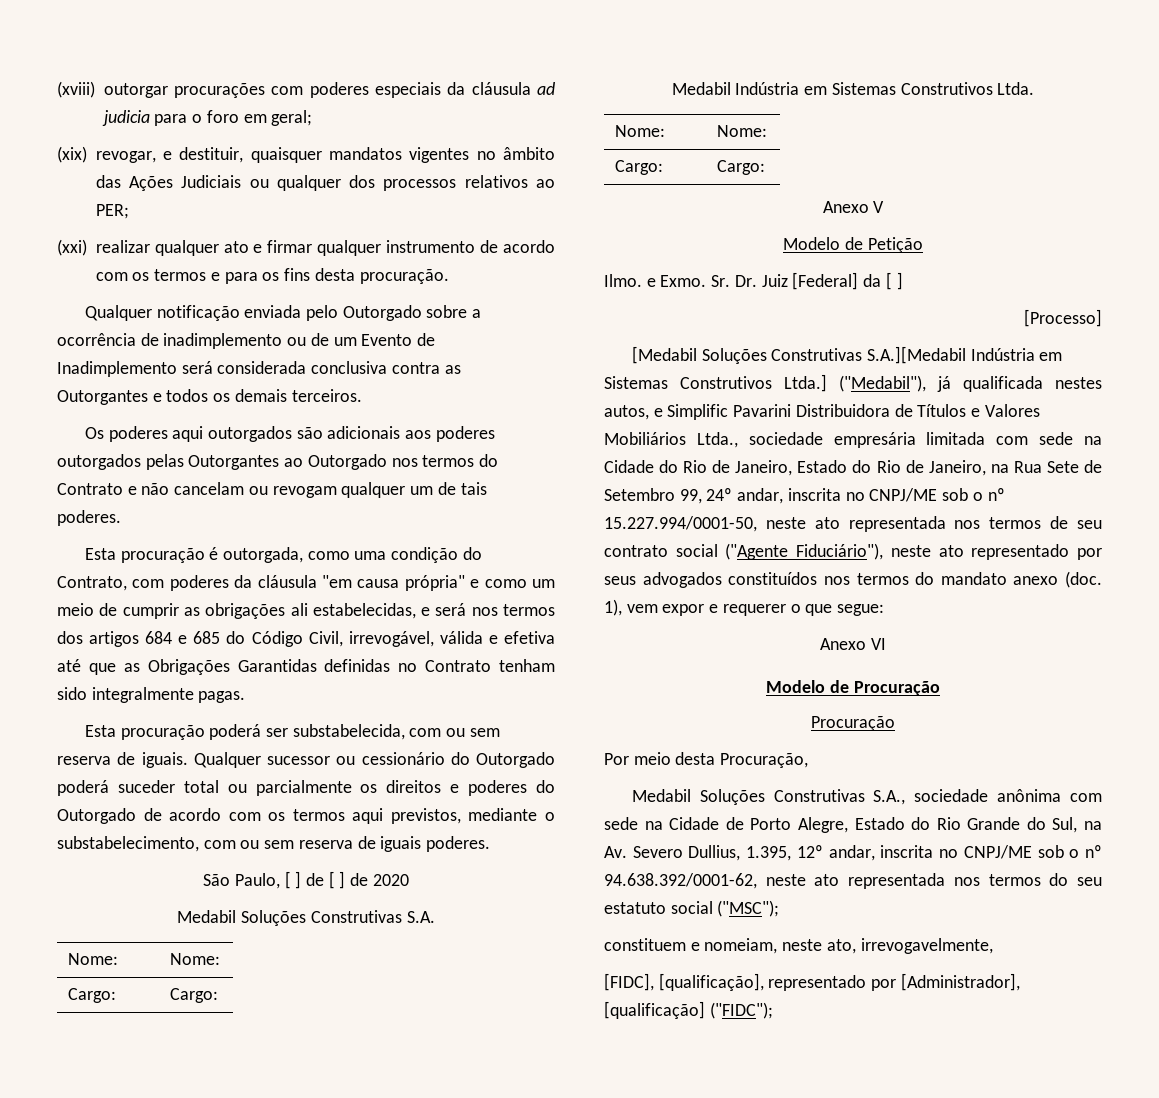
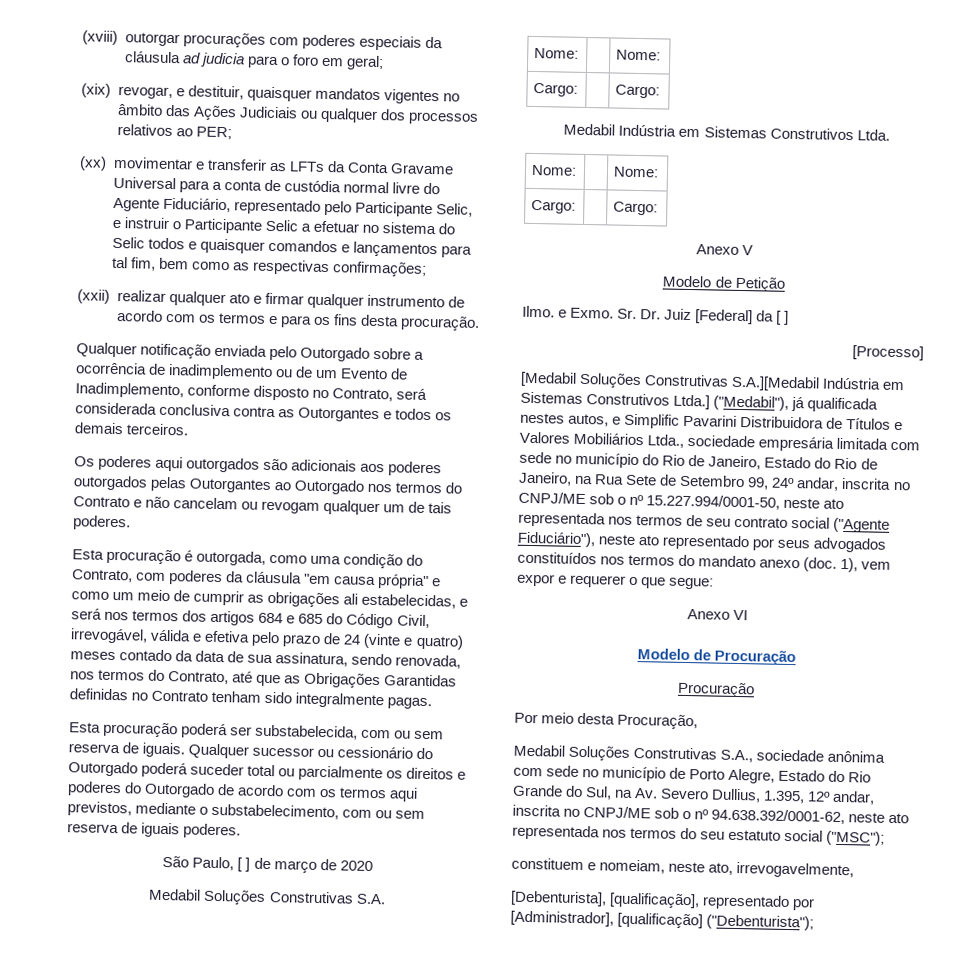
[57,239,87,256] (xxi) -> [79,156,454,175] [112,176,440,195] [112,197,473,218] [111,217,455,235] [111,236,472,258] [111,256,427,277] [77,289,110,304] (xx) movimentar e transferir as LFTs da Conta Gravame Universal para a conta de custódia normal livre do Agente Fiduciário, representado pelo Participante Selic, e instruir o Participante Selic a efetuar no sistema do Selic todos e quaisquer comandos e lançamentos para tal fim, bem como as respectivas confirmações; // (xxii)
[57,361,177,377] Inadimplemento -> [75,382,394,402] Inadimplemento, conforme disposto no Contrato,
(555, 637) none -> [251,631,464,650] [70,649,462,669] [70,669,230,685] pelo prazo de 24 (vinte e quatro) meses contado da data de sua assinatura, sendo renovada, nos termos do Contrato,
[328,871,346,889] [ ] -> [273,860,317,873] março
[1084,436,1102,445] [604,460,654,473] na Cidade -> [555,452,640,469] no município
[644,817,720,830] na Cidade -> [582,766,667,782] no município
[604,973,654,991] [FIDC], -> [510,890,607,907] [Debenturista],
[709,1002,773,1019] ("FIDC"); -> [706,914,815,931] ("Debenturista");

